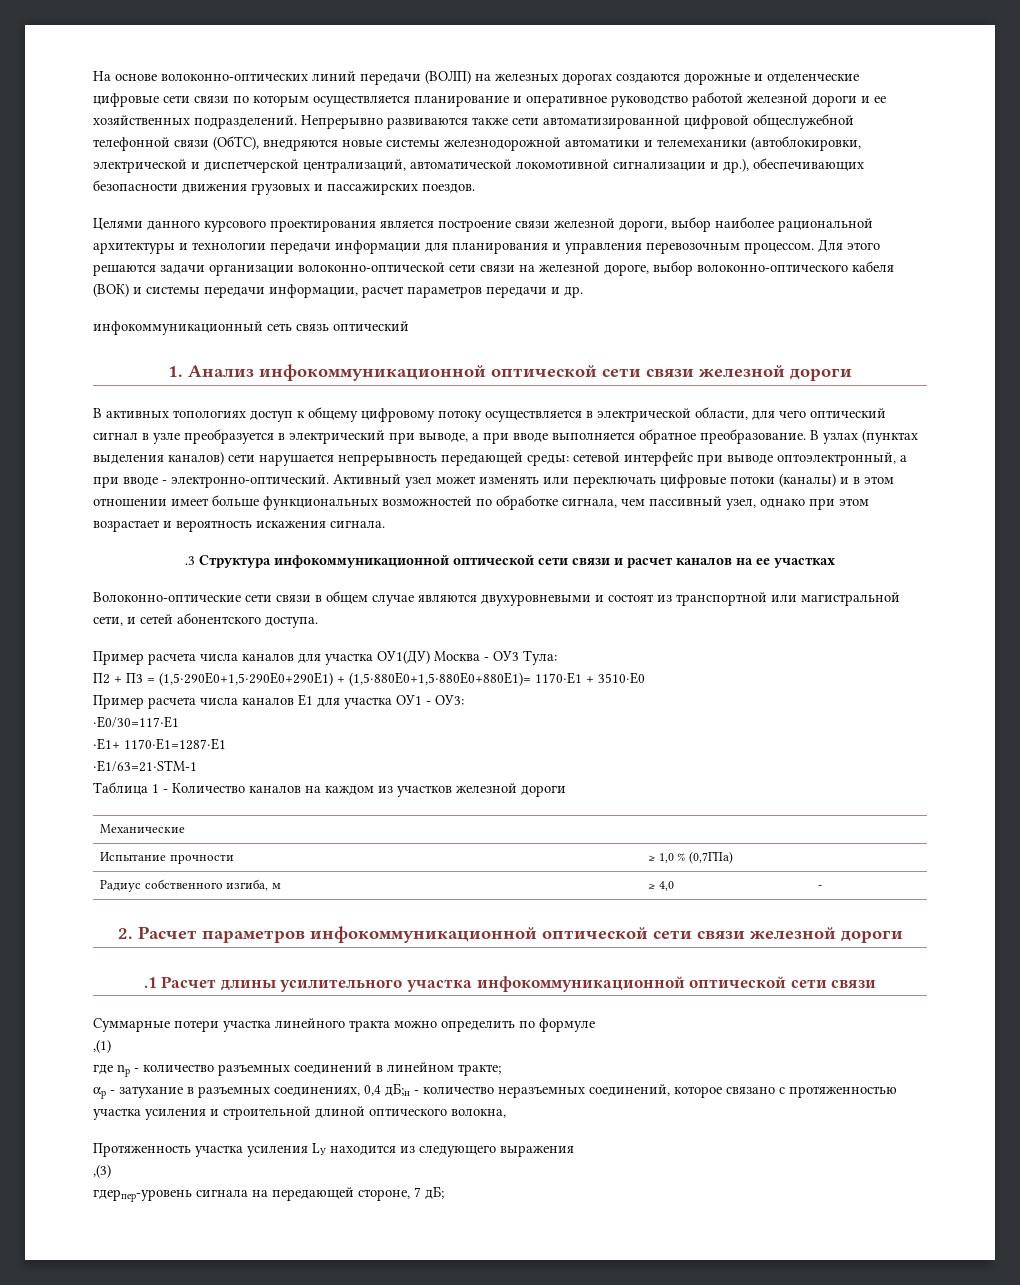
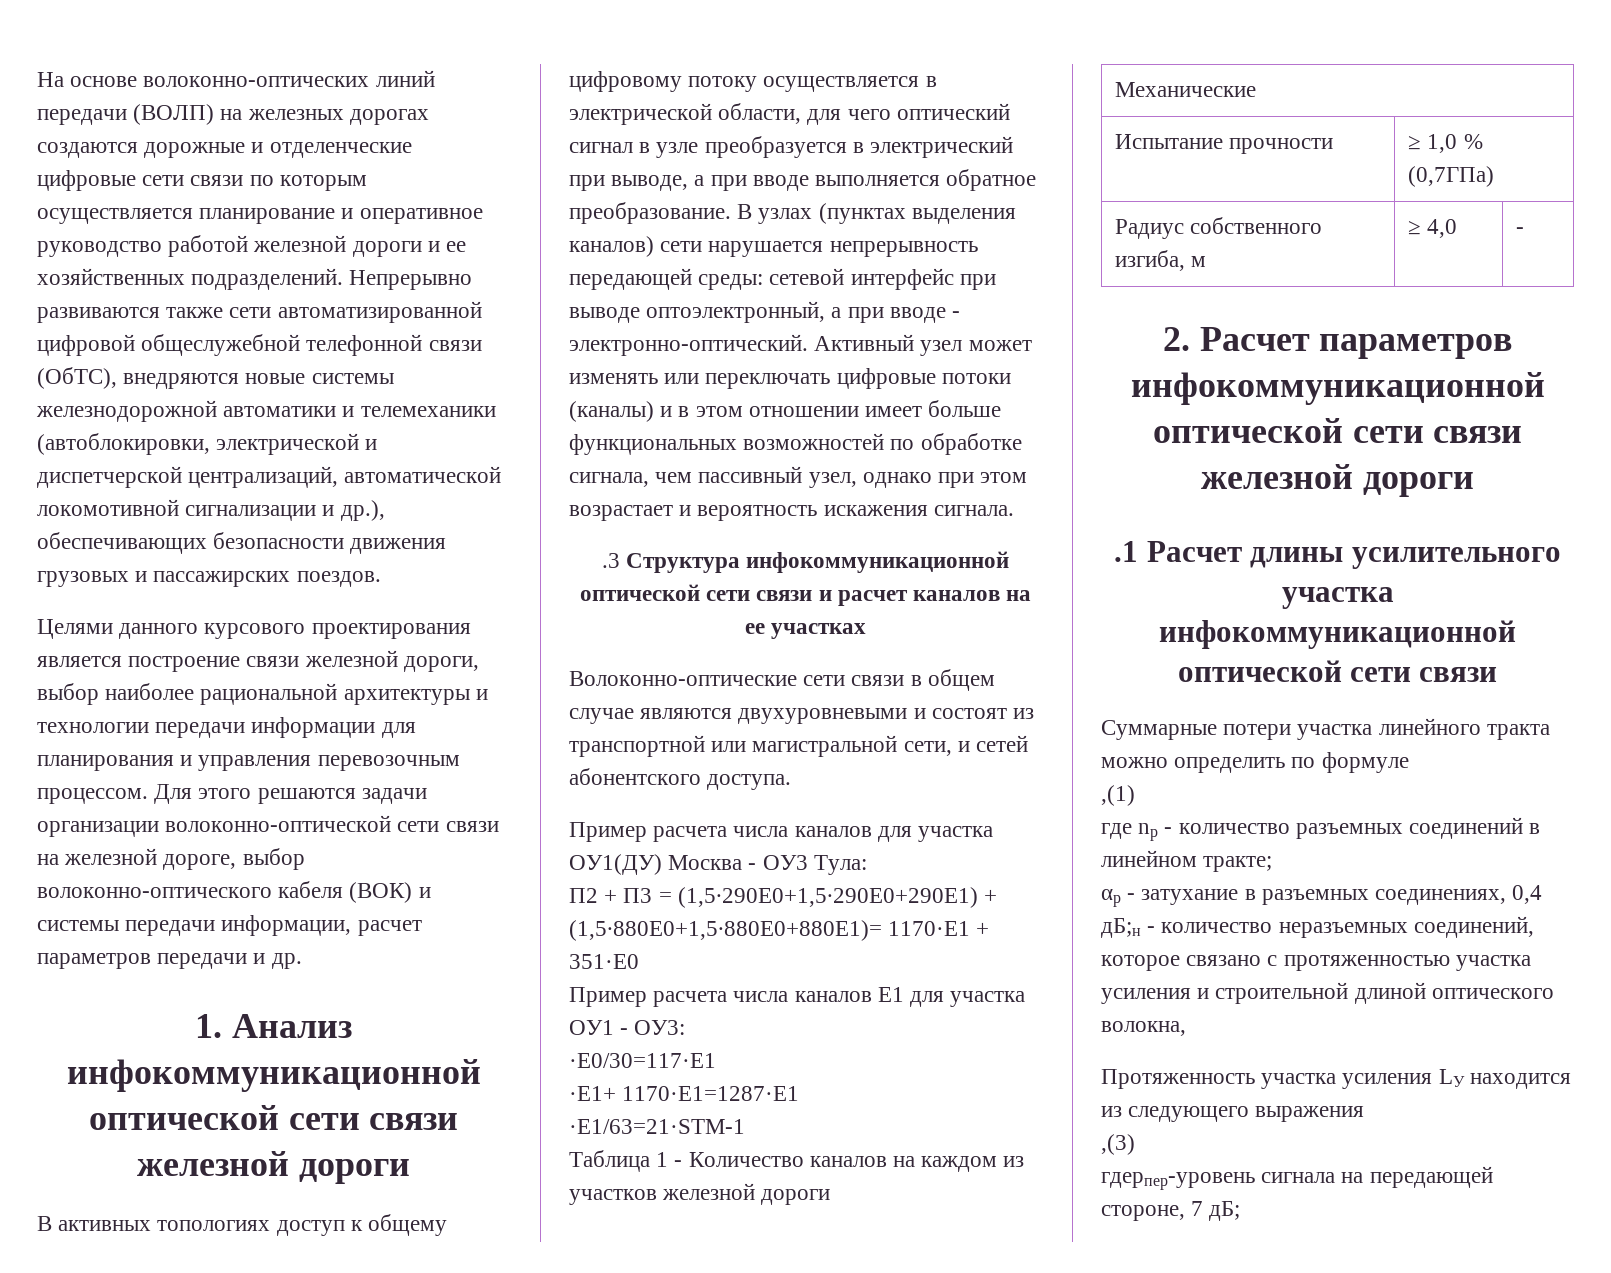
[93,321,409,335] // инфокоммуникационный сеть связь оптический -> (302, 961) none
[598,672,645,684] 3510·E0 -> [569,954,639,969] 351·E0

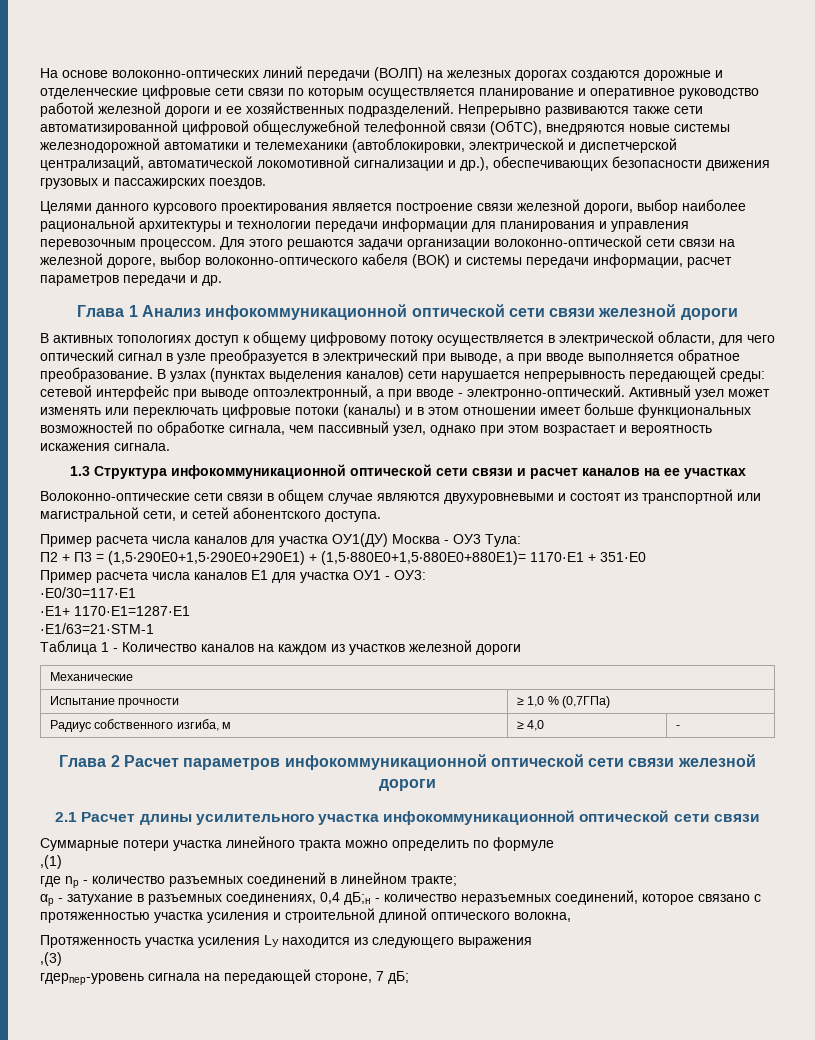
[195,1014,223,1038] 1. -> [77,305,138,317] Глава 1
[601,553,620,568] .3 -> [69,466,90,476] 1.3
[1162,327,1190,351] 2. -> [59,755,120,767] Глава 2
[1114,541,1139,562] .1 -> [55,812,78,822] 2.1

